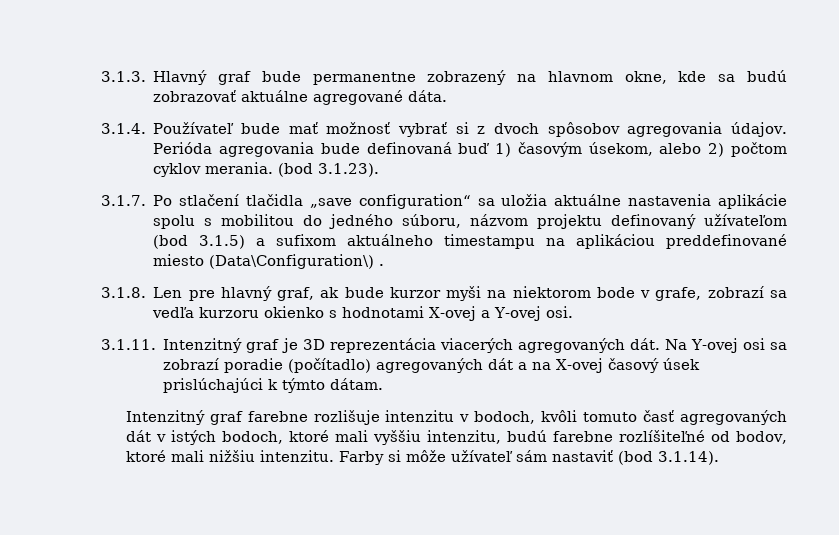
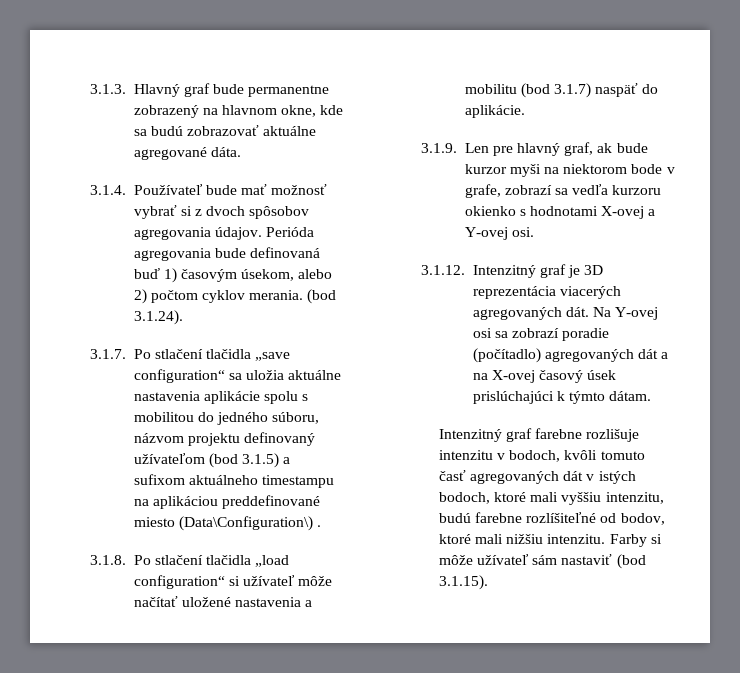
[318,163,380,177] 3.1.23). -> [133,310,183,325] 3.1.24).
(147, 292) none -> [133,555,290,567] [133,575,333,589] [133,596,313,607] [464,83,659,98] [464,105,525,118] [420,143,457,153] Po stlačení tlačidla „load configuration“ si užívateľ môže načítať uložené nastavenia a mobilitu (bod 3.1.7) naspäť do aplikácie. // 3.1.9.
[101,339,157,350] 3.1.11. -> [420,265,465,275] 3.1.12.
[657,451,719,465] 3.1.14). -> [438,575,488,590] 3.1.15).

